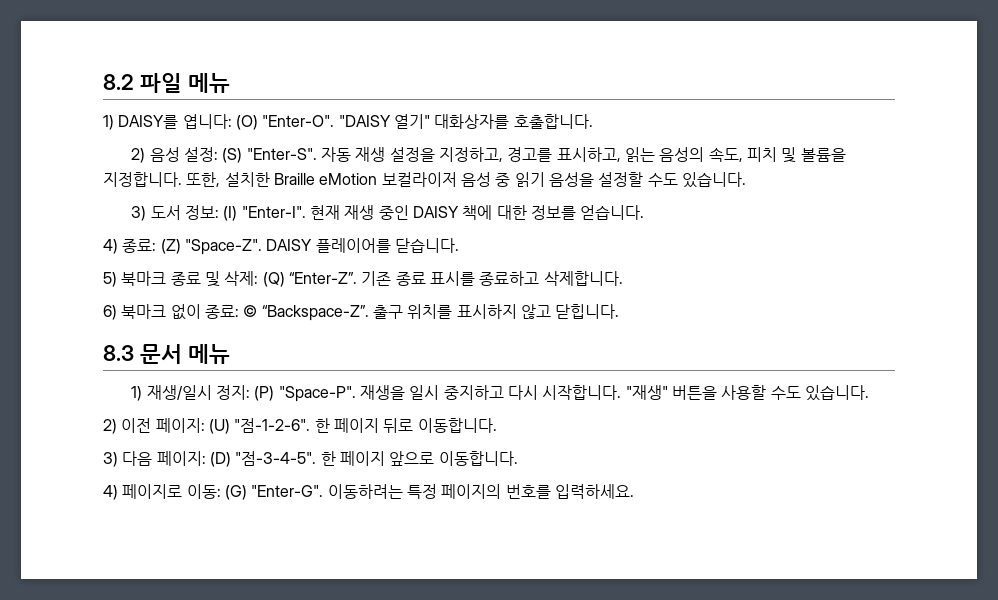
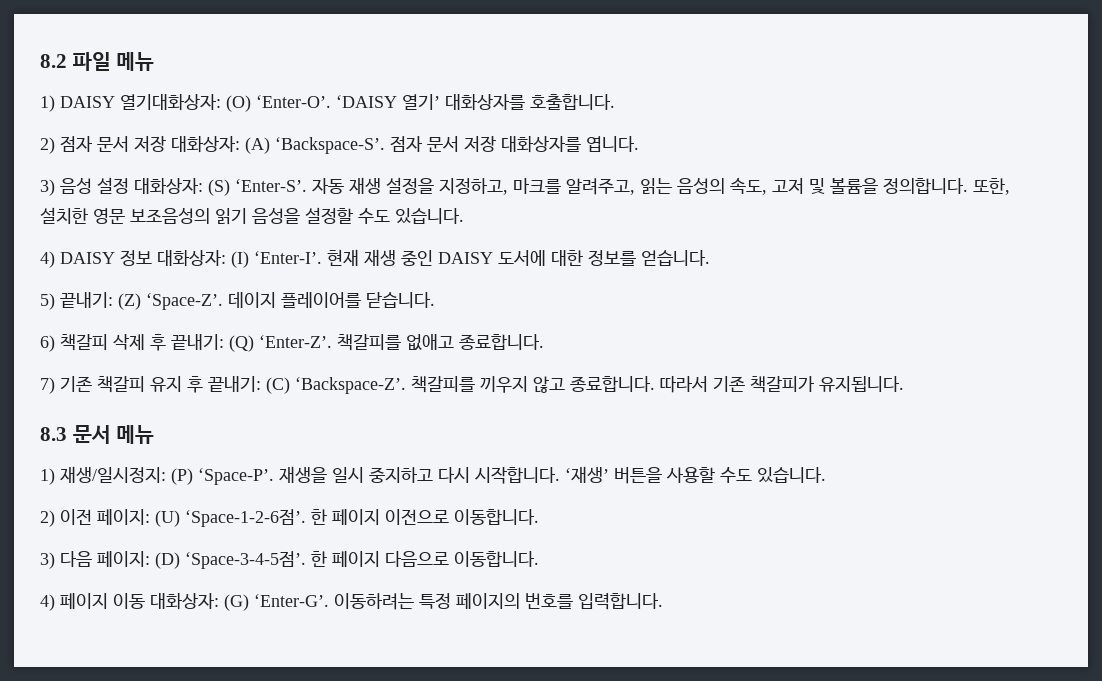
[118,114,593,130] [131,147,317,163] DAISY를 엽니다: (O) "Enter-O". "DAISY 열기" 대화상자를 호출합니다. // 2) 음성 설정: (S) "Enter-S". -> [60,93,615,112] [40,135,639,154] [40,177,307,196] DAISY 열기대화상자: (O) ‘Enter-O’. ‘DAISY 열기’ 대화상자를 호출합니다. // 2) 점자 문서 저장 대화상자: (A) ‘Backspace-S’. 점자 문서 저장 대화상자를 엽니다. // 3) 음성 설정 대화상자: (S) ‘Enter-S’.
[507,147,621,162] 경고를 표시하고, -> [513,178,635,195] 마크를 알려주고,
[746,147,777,162] 피치 -> [772,178,804,194] 고저
[103,172,182,187] 지정합니다. -> [883,178,968,194] 정의합니다.
[273,172,511,187] Braille eMotion 보컬라이저 음성 중 -> [93,208,210,224] 영문 보조음성의
[131,205,306,221] 3) 도서 정보: (I) "Enter-I". -> [40,249,322,268] 4) DAISY 정보 대화상자: (I) ‘Enter-I’.
[462,205,493,220] 책에 -> [498,250,546,266] 도서에
[103,238,459,255] [103,271,623,287] [103,304,620,321] 4) 종료: (Z) "Space-Z". DAISY 플레이어를 닫습니다. // 5) 북마크 종료 및 삭제: (Q) “Enter-Z”. 기존 종료 표시를 종료하고 삭제합니다. // 6) 북마크 없이 종료: © “Backspace-Z”. 출구 위치를 표시하지 않고 닫힙니다. -> [40,292,435,310] [40,334,544,352] [40,376,904,394] 5) 끝내기: (Z) ‘Space-Z’. 데이지 플레이어를 닫습니다. // 6) 책갈피 삭제 후 끝내기: (Q) ‘Enter-Z’. 책갈피를 없애고 종료합니다. // 7) 기존 책갈피 유지 후 끝내기: (C) ‘Backspace-Z’. 책갈피를 끼우지 않고 종료합니다. 따라서 기존 책갈피가 유지됩니다.
[146,385,356,402] 재생/일시 정지: (P) "Space-P". -> [60,466,274,485] 재생/일시정지: (P) ‘Space-P’.
[625,385,668,400] "재생" -> [565,466,609,483] ‘재생’
[234,418,414,433] "점-1-2-6". 한 페이지 뒤로 -> [185,509,449,527] ‘Space-1-2-6점’. 한 페이지 이전으로
[235,451,435,466] "점-3-4-5". 한 페이지 앞으로 -> [185,551,449,569] ‘Space-3-4-5점’. 한 페이지 다음으로
[122,484,324,500] 페이지로 이동: (G) "Enter-G". -> [60,592,329,611] 페이지 이동 대화상자: (G) ‘Enter-G’.
[554,484,634,499] 입력하세요. -> [578,593,663,610] 입력합니다.

